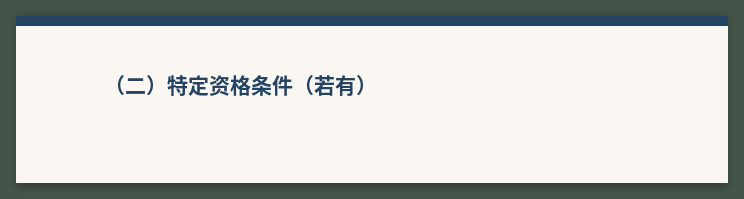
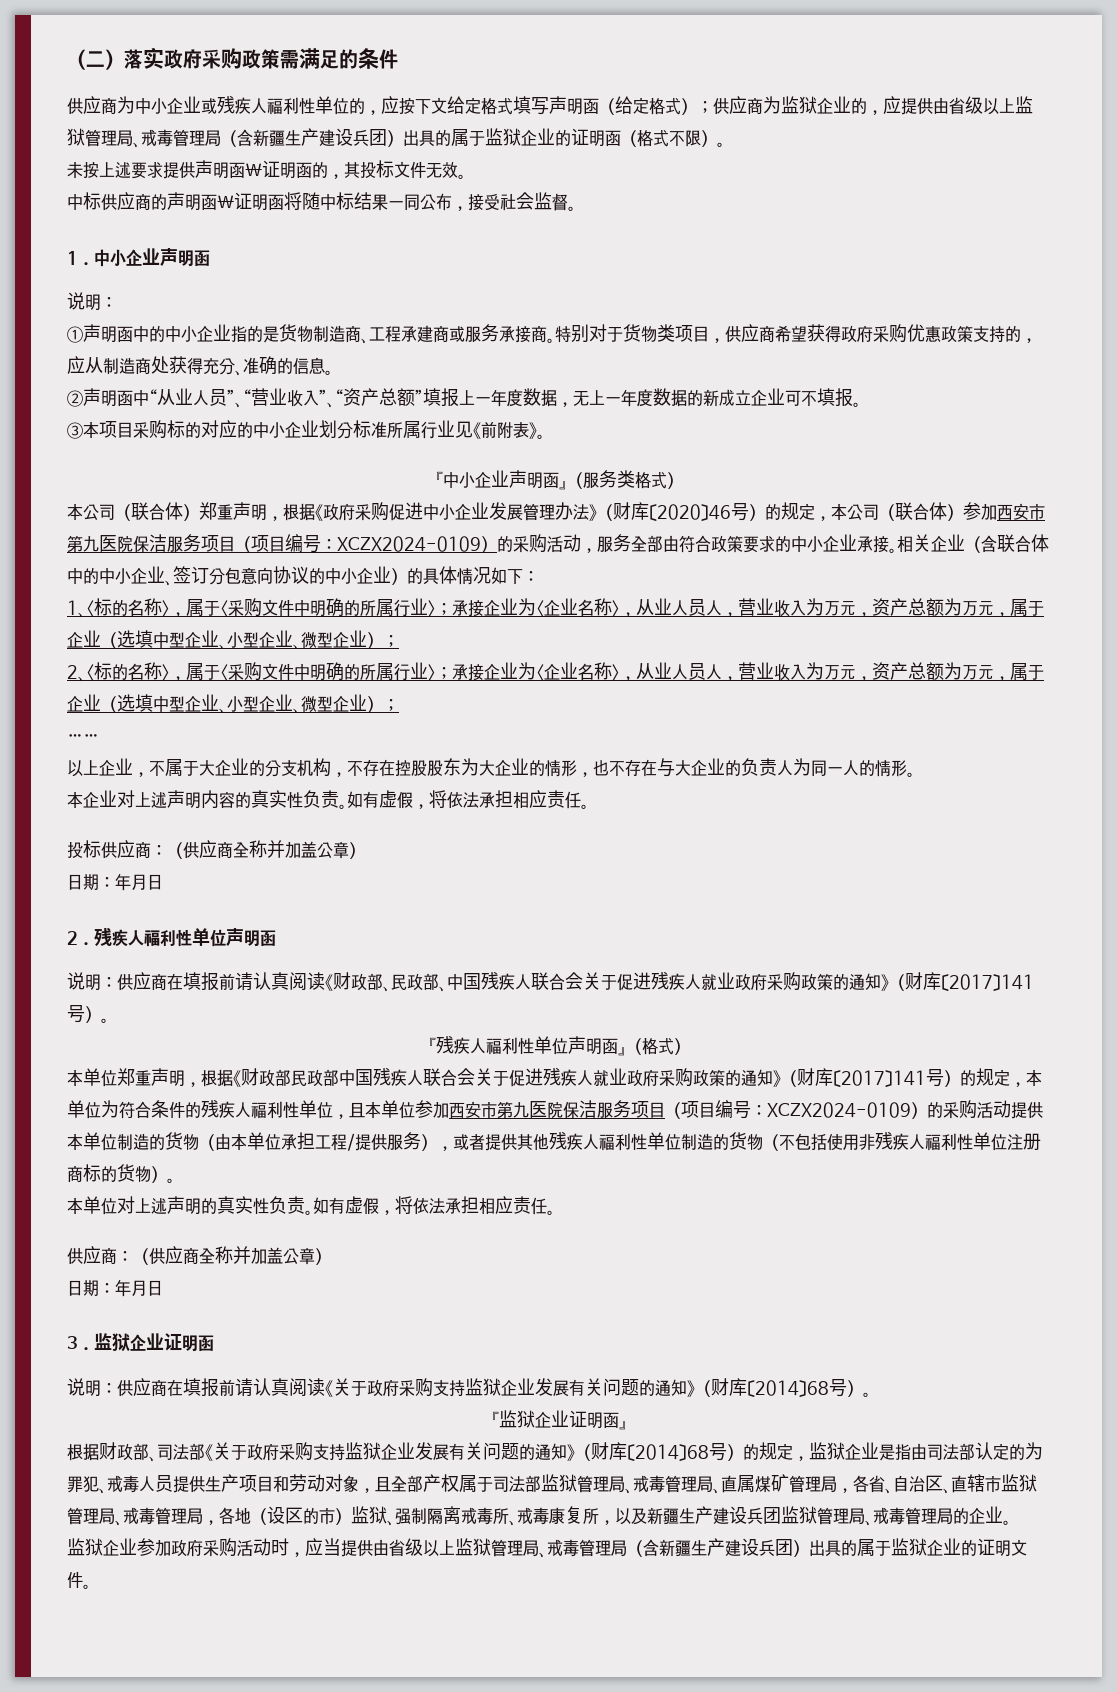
[167,75,377,97] 特定资格条件（若有） -> [124,47,398,69] [67,96,1033,115] [67,128,725,148] [67,160,466,179] [67,192,576,211] [67,247,210,267] [67,292,117,310] [67,324,1037,344] [67,356,333,376] [67,388,861,408] [67,420,545,439] [434,470,683,490] [67,502,1045,522] [67,534,1049,553] [67,566,539,586] [67,598,1044,618] [67,630,399,650] [67,662,1044,682] [67,694,399,714] [67,734,99,742] [67,758,915,777] [67,790,589,809] [67,840,365,859] [67,873,163,891] [67,927,276,947] [67,972,1034,992] [67,1005,109,1023] [427,1036,690,1056] [67,1068,1042,1088] [67,1100,1043,1119] [67,1132,1041,1151] [67,1164,175,1183] [67,1196,555,1215] [67,1246,331,1265] [67,1279,163,1297] [67,1333,214,1352] [67,1378,871,1398] [490,1410,627,1430] [67,1442,1043,1462] [67,1474,1037,1494] [67,1506,1011,1526] [67,1538,1027,1558] [67,1571,91,1589] 落实政府采购政策需满足的条件 // 供应商为中小企业或残疾人福利性单位的，应按下文给定格式填写声明函（给定格式）；供应商为监狱企业的，应提供由省级以上监狱管理局、戒毒管理局（含新疆生产建设兵团）出具的属于监狱企业的证明函（格式不限）。 // 未按上述要求提供声明函\证明函的，其投标文件无效。 // 中标供应商的声明函\证明函将随中标结果一同公布，接受社会监督。 // 1．中小企业声明函 // 说明： // ①声明函中的中小企业指的是货物制造商、工程承建商或服务承接商。特别对于货物类项目，供应商希望获得政府采购优惠政策支持的，应从制造商处获得充分、准确的信息。 // ②声明函中“从业人员”、“营业收入”、“资产总额”填报上一年度数据，无上一年度数据的新成立企业可不填报。 // ③本项目采购标的对应的中小企业划分标准所属行业见《前附表》。 // 『中小企业声明函』（服务类格式） // 本公司（联合体）郑重声明，根据《政府采购促进中小企业发展管理办法》（财库〔2020〕46号）的规定，本公司（联合体）参加西安市第九医院保洁服务项目（项目编号：XCZX2024-0109）的采购活动，服务全部由符合政策要求的中小企业承接。相关企业（含联合体中的中小企业、签订分包意向协议的中小企业）的具体情况如下： // 1、〈标的名称〉，属于〈采购文件中明确的所属行业〉；承接企业为〈企业名称〉，从业人员人，营业收入为万元，资产总额为万元，属于企业（选填中型企业、小型企业、微型企业）； // 2、〈标的名称〉，属于〈采购文件中明确的所属行业〉；承接企业为〈企业名称〉，从业人员人，营业收入为万元，资产总额为万元，属于企业（选填中型企业、小型企业、微型企业）； // …… // 以上企业，不属于大企业的分支机构，不存在控股股东为大企业的情形，也不存在与大企业的负责人为同一人的情形。 // 本企业对上述声明内容的真实性负责。如有虚假，将依法承担相应责任。 // 投标供应商：（供应商全称并加盖公章） // 日期：年月日 // 2．残疾人福利性单位声明函 // 说明：供应商在填报前请认真阅读《财政部、民政部、中国残疾人联合会关于促进残疾人就业政府采购政策的通知》（财库〔2017〕141号）。 // 『残疾人福利性单位声明函』（格式） // 本单位郑重声明，根据《财政部民政部中国残疾人联合会关于促进残疾人就业政府采购政策的通知》（财库〔2017〕141号）的规定，本单位为符合条件的残疾人福利性单位，且本单位参加西安市第九医院保洁服务项目（项目编号：XCZX2024-0109）的采购活动提供本单位制造的货物（由本单位承担工程/提供服务），或者提供其他残疾人福利性单位制造的货物（不包括使用非残疾人福利性单位注册商标的货物）。 // 本单位对上述声明的真实性负责。如有虚假，将依法承担相应责任。 // 供应商：（供应商全称并加盖公章） // 日期：年月日 // 3．监狱企业证明函 // 说明：供应商在填报前请认真阅读《关于政府采购支持监狱企业发展有关问题的通知》（财库〔2014〕68号）。 // 『监狱企业证明函』 // 根据财政部、司法部《关于政府采购支持监狱企业发展有关问题的通知》（财库〔2014〕68号）的规定，监狱企业是指由司法部认定的为罪犯、戒毒人员提供生产项目和劳动对象，且全部产权属于司法部监狱管理局、戒毒管理局、直属煤矿管理局，各省、自治区、直辖市监狱管理局、戒毒管理局，各地（设区的市）监狱、强制隔离戒毒所、戒毒康复所，以及新疆生产建设兵团监狱管理局、戒毒管理局的企业。 // 监狱企业参加政府采购活动时，应当提供由省级以上监狱管理局、戒毒管理局（含新疆生产建设兵团）出具的属于监狱企业的证明文件。

